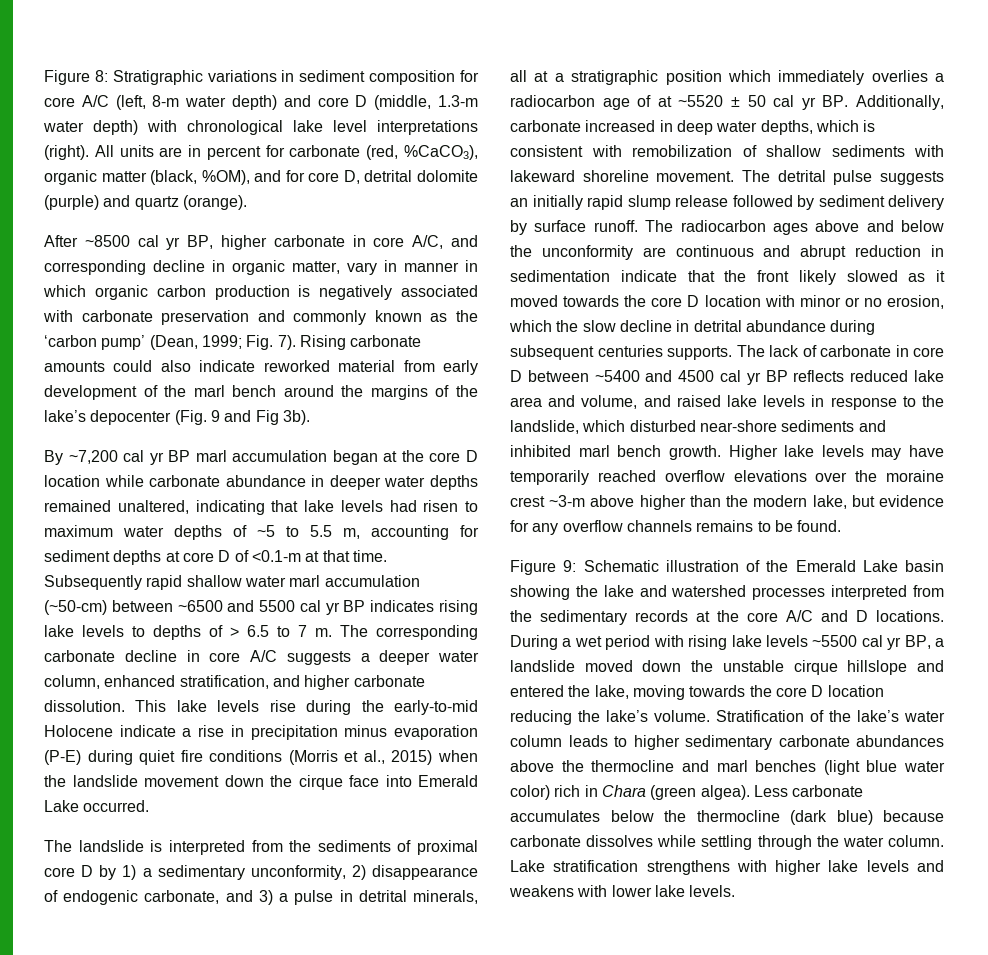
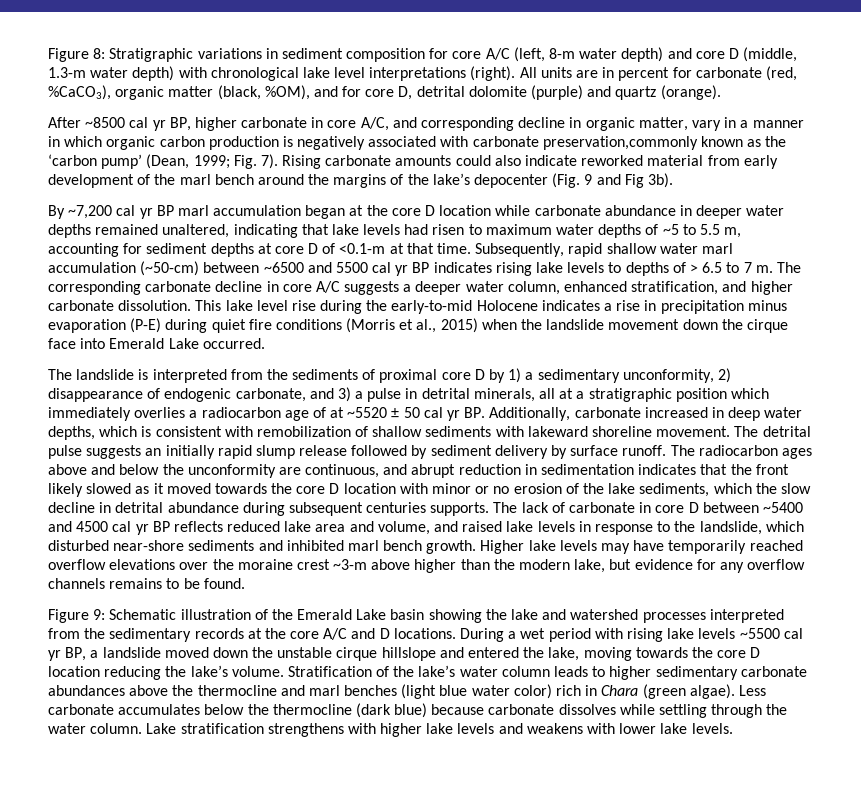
(397, 266) none -> [740,120,749,128] a
[161,310,367,325] preservation and commonly -> [542,136,698,150] preservation,commonly
[44,575,142,590] Subsequently -> [475,243,565,257] Subsequently,
[217,700,260,712] levels -> [256,300,288,311] level
[119,725,176,737] indicate -> [541,300,600,311] indicates
[675,245,754,257] continuous -> [305,464,380,478] continuous,
[620,270,677,282] indicate -> [638,464,697,475] indicates
[887,295,944,309] erosion, -> [513,483,710,497] erosion of the lake sediments,
[700,785,750,800] algea). -> [689,684,735,699] algae).

